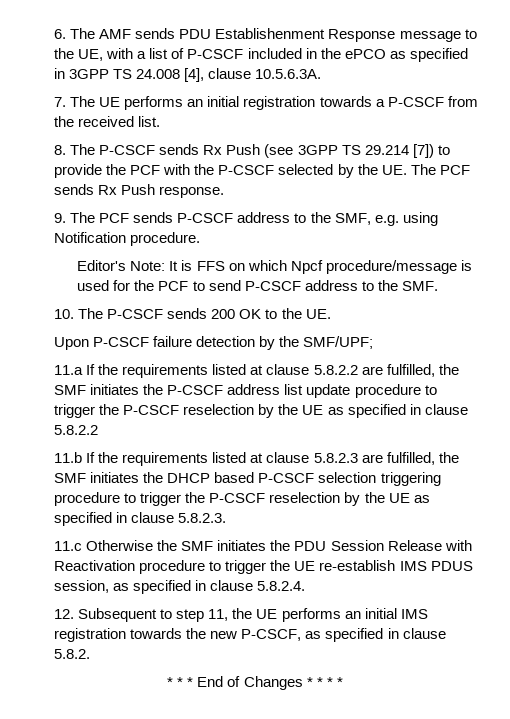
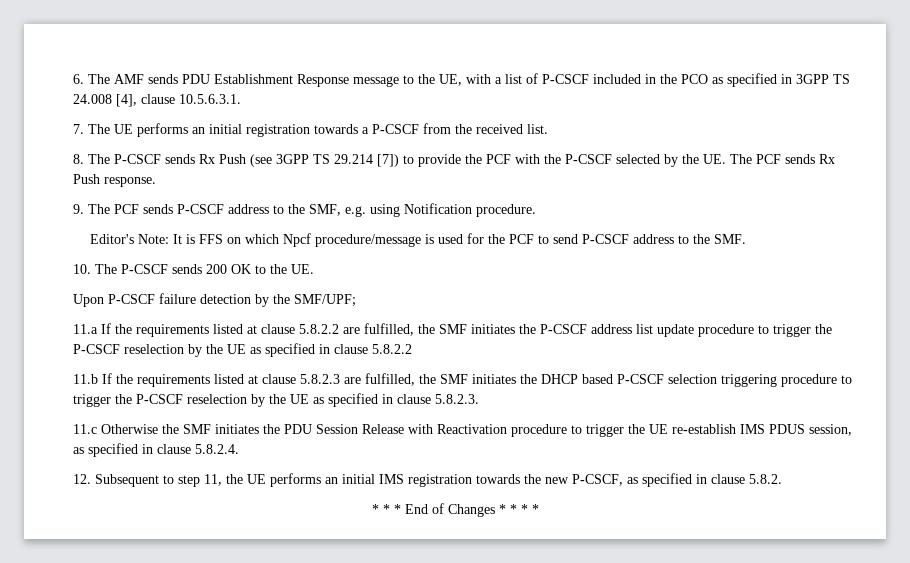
[215,28,326,39] Establishenment -> [213,74,293,84] Establishment
[344,49,386,59] ePCO -> [680,74,708,84] PCO
[255,69,322,79] 10.5.6.3A. -> [178,94,241,104] 10.5.6.3.1.

